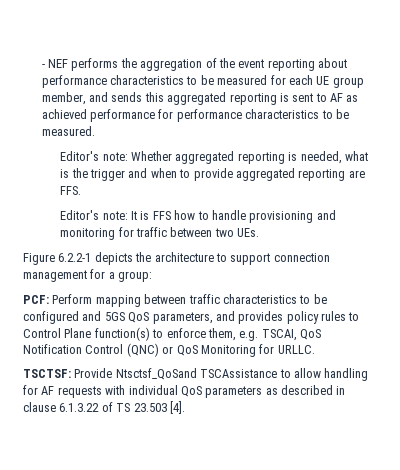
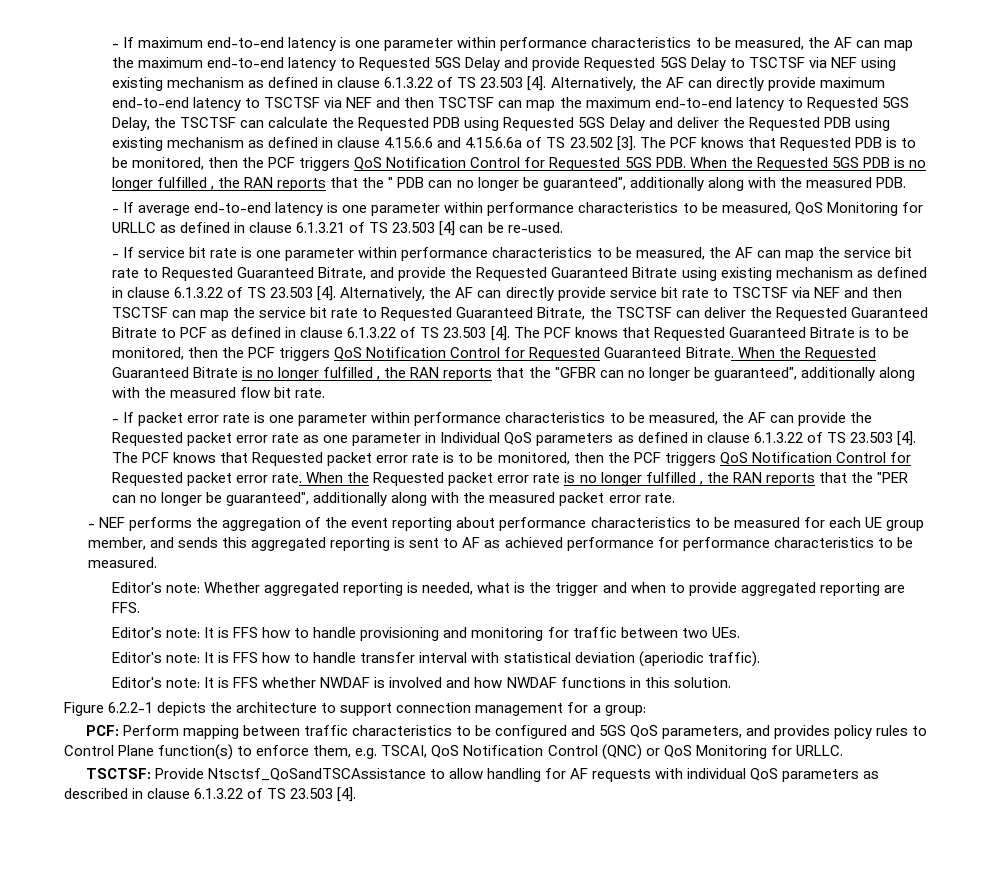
[41,64,45,68] - -> [111,37,913,51] [111,57,896,71] [111,76,885,91] [111,97,909,111] [111,117,890,131] [111,136,916,151] [111,157,926,171] [111,177,906,191] [111,202,923,216] [111,221,563,236] [111,247,912,261] [111,267,927,281] [111,286,903,301] [111,307,928,321] [111,326,910,341] [111,347,876,361] [111,367,915,381] [111,387,326,398] [111,412,872,426] [111,431,916,446] [111,452,911,466] [111,472,908,486] [111,492,675,506] [87,524,95,528] - If maximum end-to-end latency is one parameter within performance characteristics to be measured, the AF can map the maximum end-to-end latency to Requested 5GS Delay and provide Requested 5GS Delay to TSCTSF via NEF using existing mechanism as defined in clause 6.1.3.22 of TS 23.503 [4]. Alternatively, the AF can directly provide maximum end-to-end latency to TSCTSF via NEF and then TSCTSF can map the maximum end-to-end latency to Requested 5GS Delay, the TSCTSF can calculate the Requested PDB using Requested 5GS Delay and deliver the Requested PDB using existing mechanism as defined in clause 4.15.6.6 and 4.15.6.6a of TS 23.502 [3]. The PCF knows that Requested PDB is to be monitored, then the PCF triggers QoS Notification Control for Requested 5GS PDB. When the Requested 5GS PDB is no longer fulfilled , the RAN reports that the " PDB can no longer be guaranteed", additionally along with the measured PDB. // - If average end-to-end latency is one parameter within performance characteristics to be measured, QoS Monitoring for URLLC as defined in clause 6.1.3.21 of TS 23.503 [4] can be re-used. // - If service bit rate is one parameter within performance characteristics to be measured, the AF can map the service bit rate to Requested Guaranteed Bitrate, and provide the Requested Guaranteed Bitrate using existing mechanism as defined in clause 6.1.3.22 of TS 23.503 [4]. Alternatively, the AF can directly provide service bit rate to TSCTSF via NEF and then TSCTSF can map the service bit rate to Requested Guaranteed Bitrate, the TSCTSF can deliver the Requested Guaranteed Bitrate to PCF as defined in clause 6.1.3.22 of TS 23.503 [4]. The PCF knows that Requested Guaranteed Bitrate is to be monitored, then the PCF triggers QoS Notification Control for Requested Guaranteed Bitrate. When the Requested Guaranteed Bitrate is no longer fulfilled , the RAN reports that the "GFBR can no longer be guaranteed", additionally along with the measured flow bit rate. // - If packet error rate is one parameter within performance characteristics to be measured, the AF can provide the Requested packet error rate as one parameter in Individual QoS parameters as defined in clause 6.1.3.22 of TS 23.503 [4]. The PCF knows that Requested packet error rate is to be monitored, then the PCF triggers QoS Notification Control for Requested packet error rate. When the Requested packet error rate is no longer fulfilled , the RAN reports that the "PER can no longer be guaranteed", additionally along with the measured packet error rate. // -
(260, 232) none -> [111,651,760,667] [111,677,731,688] // Editor's note: It is FFS how to handle transfer interval with statistical deviation (aperiodic traffic). // Editor's note: It is FFS whether NWDAF is involved and how NWDAF functions in this solution.
[115,368,278,380] Ntsctsf_QoSand TSCAssistance -> [207,768,426,781] Ntsctsf_QoSandTSCAssistance

